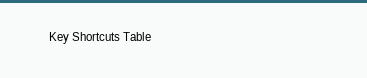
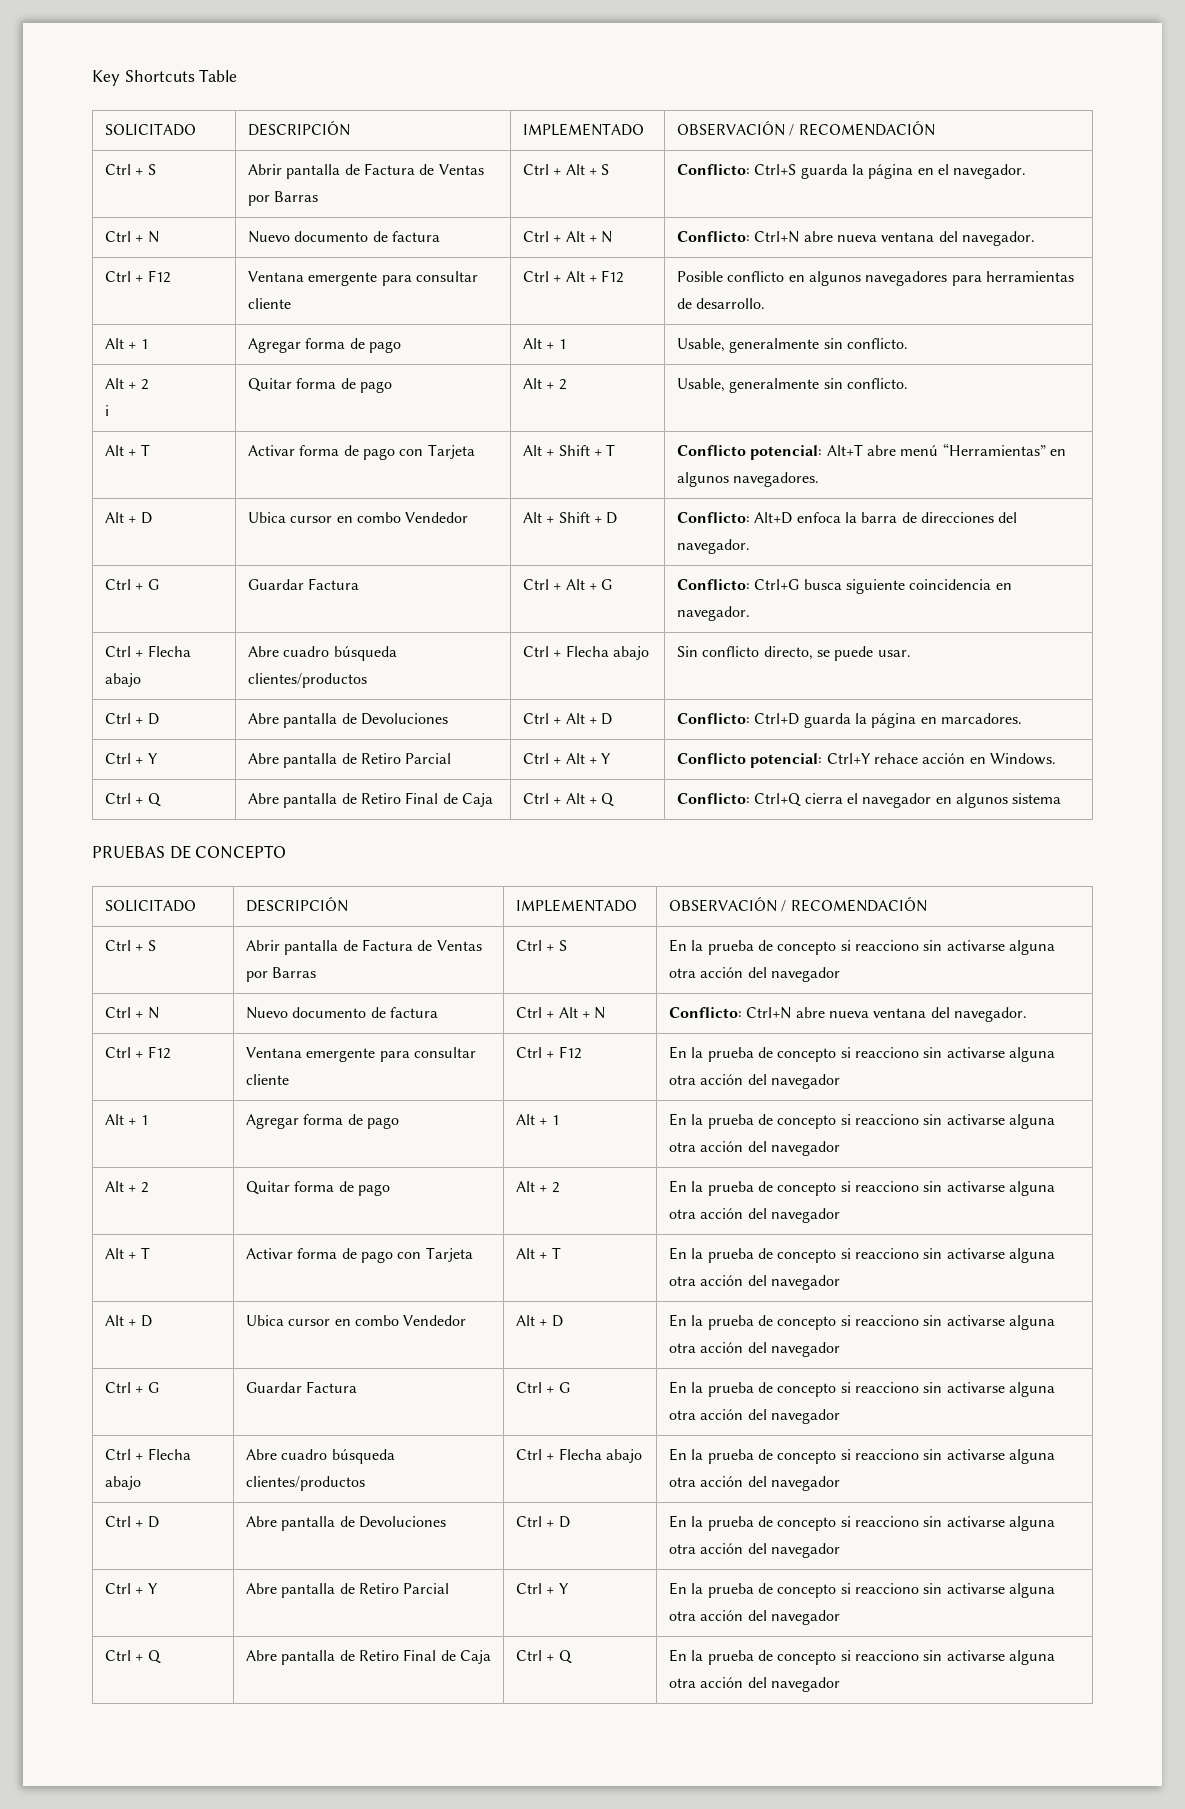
(152, 36) none -> [105,123,197,136] [248,121,351,136] [523,123,645,136] [677,121,935,136] [105,164,156,175] [248,163,484,179] [248,191,319,206] [523,164,610,175] [677,164,1027,179] [105,231,159,243] [248,231,440,243] [523,231,613,243] [677,231,1035,246] [105,270,170,283] [248,271,478,286] [248,298,292,309] [523,270,624,283] [677,271,1074,286] [677,298,766,309] [105,338,148,349] [248,338,401,353] [523,338,566,349] [677,338,908,353] [105,378,148,390] [105,405,110,416] [248,378,392,393] [523,378,566,390] [677,378,908,393] [105,444,150,456] [248,444,475,460] [523,444,616,456] [677,443,1066,460] [677,472,820,487] [105,512,152,524] [248,512,469,523] [523,512,618,524] [677,512,1018,524] [677,539,751,554] [105,579,159,590] [248,578,360,590] [523,579,613,590] [677,579,1012,594] [677,606,751,621] [105,645,191,657] [105,673,142,687] [248,646,397,661] [248,673,368,688] [523,645,649,660] [677,646,911,661] [105,713,159,725] [248,713,448,728] [523,713,613,725] [677,713,1022,728] [105,753,158,764] [248,753,452,768] [523,753,612,764] [677,753,1056,768] [105,793,161,807] [248,792,493,808] [523,793,615,807] [677,793,1062,808] [92,845,287,859] [105,899,197,912] [246,897,349,912] [516,899,638,912] [669,897,927,912] [105,940,156,951] [246,939,482,955] [246,967,317,982] [516,940,567,951] [669,939,1055,955] [669,967,840,982] [105,1007,159,1019] [246,1007,438,1019] [516,1007,606,1019] [669,1007,1027,1022] [105,1046,170,1059] [246,1047,476,1062] [246,1074,290,1085] [516,1046,581,1059] [669,1046,1055,1062] [669,1074,840,1089] [105,1114,148,1125] [246,1114,399,1129] [516,1114,559,1125] [669,1113,1055,1129] [669,1141,840,1156] [105,1181,148,1193] [246,1181,390,1196] [516,1181,559,1193] [669,1180,1055,1196] [669,1208,840,1223] [105,1247,150,1259] [246,1247,473,1263] [516,1247,561,1259] [669,1247,1055,1263] [669,1275,840,1290] [105,1315,152,1327] [246,1315,467,1326] [516,1315,563,1327] [669,1314,1055,1330] [669,1342,840,1357] [105,1382,159,1393] [246,1381,358,1393] [516,1382,570,1393] [669,1381,1055,1397] [669,1409,840,1424] [105,1448,191,1460] [105,1476,142,1490] [246,1449,395,1464] [246,1476,366,1491] [516,1448,642,1463] [669,1448,1055,1464] [669,1476,840,1491] [105,1516,159,1528] [246,1516,446,1531] [516,1516,570,1528] [669,1515,1055,1531] [669,1543,840,1558] [105,1583,158,1594] [246,1583,450,1598] [516,1583,569,1594] [669,1582,1055,1598] [669,1610,840,1625] [105,1650,161,1664] [246,1649,491,1665] [516,1650,572,1664] [669,1649,1055,1665] [669,1677,840,1692] // SOLICITADO | DESCRIPCIÓN | IMPLEMENTADO | OBSERVACIÓN / RECOMENDACIÓN // Ctrl + S | Abrir pantalla de Factura de Ventas por Barras | Ctrl + Alt + S | Conflicto: Ctrl+S guarda la página en el navegador. // Ctrl + N | Nuevo documento de factura | Ctrl + Alt + N | Conflicto: Ctrl+N abre nueva ventana del navegador. // Ctrl + F12 | Ventana emergente para consultar cliente | Ctrl + Alt + F12 | Posible conflicto en algunos navegadores para herramientas de desarrollo. // Alt + 1 | Agregar forma de pago | Alt + 1 | Usable, generalmente sin conflicto. // Alt + 2 // i | Quitar forma de pago | Alt + 2 | Usable, generalmente sin conflicto. // Alt + T | Activar forma de pago con Tarjeta | Alt + Shift + T | Conflicto potencial: Alt+T abre menú “Herramientas” en algunos navegadores. // Alt + D | Ubica cursor en combo Vendedor | Alt + Shift + D | Conflicto: Alt+D enfoca la barra de direcciones del navegador. // Ctrl + G | Guardar Factura | Ctrl + Alt + G | Conflicto: Ctrl+G busca siguiente coincidencia en navegador. // Ctrl + Flecha abajo | Abre cuadro búsqueda clientes/productos | Ctrl + Flecha abajo | Sin conflicto directo, se puede usar. // Ctrl + D | Abre pantalla de Devoluciones | Ctrl + Alt + D | Conflicto: Ctrl+D guarda la página en marcadores. // Ctrl + Y | Abre pantalla de Retiro Parcial | Ctrl + Alt + Y | Conflicto potencial: Ctrl+Y rehace acción en Windows. // Ctrl + Q | Abre pantalla de Retiro Final de Caja | Ctrl + Alt + Q | Conflicto: Ctrl+Q cierra el navegador en algunos sistema // PRUEBAS DE CONCEPTO // SOLICITADO | DESCRIPCIÓN | IMPLEMENTADO | OBSERVACIÓN / RECOMENDACIÓN // Ctrl + S | Abrir pantalla de Factura de Ventas por Barras | Ctrl + S | En la prueba de concepto si reacciono sin activarse alguna otra acción del navegador // Ctrl + N | Nuevo documento de factura | Ctrl + Alt + N | Conflicto: Ctrl+N abre nueva ventana del navegador. // Ctrl + F12 | Ventana emergente para consultar cliente | Ctrl + F12 | En la prueba de concepto si reacciono sin activarse alguna otra acción del navegador // Alt + 1 | Agregar forma de pago | Alt + 1 | En la prueba de concepto si reacciono sin activarse alguna otra acción del navegador // Alt + 2 | Quitar forma de pago | Alt + 2 | En la prueba de concepto si reacciono sin activarse alguna otra acción del navegador // Alt + T | Activar forma de pago con Tarjeta | Alt + T | En la prueba de concepto si reacciono sin activarse alguna otra acción del navegador // Alt + D | Ubica cursor en combo Vendedor | Alt + D | En la prueba de concepto si reacciono sin activarse alguna otra acción del navegador // Ctrl + G | Guardar Factura | Ctrl + G | En la prueba de concepto si reacciono sin activarse alguna otra acción del navegador // Ctrl + Flecha abajo | Abre cuadro búsqueda clientes/productos | Ctrl + Flecha abajo | En la prueba de concepto si reacciono sin activarse alguna otra acción del navegador // Ctrl + D | Abre pantalla de Devoluciones | Ctrl + D | En la prueba de concepto si reacciono sin activarse alguna otra acción del navegador // Ctrl + Y | Abre pantalla de Retiro Parcial | Ctrl + Y | En la prueba de concepto si reacciono sin activarse alguna otra acción del navegador // Ctrl + Q | Abre pantalla de Retiro Final de Caja | Ctrl + Q | En la prueba de concepto si reacciono sin activarse alguna otra acción del navegador

